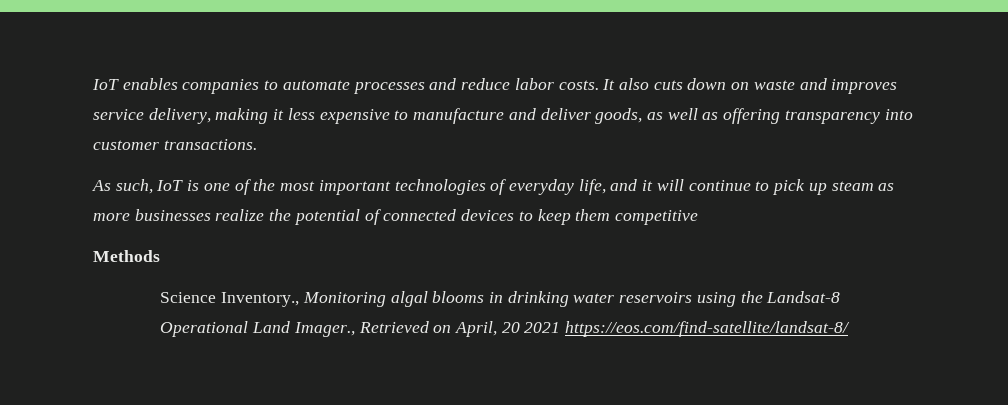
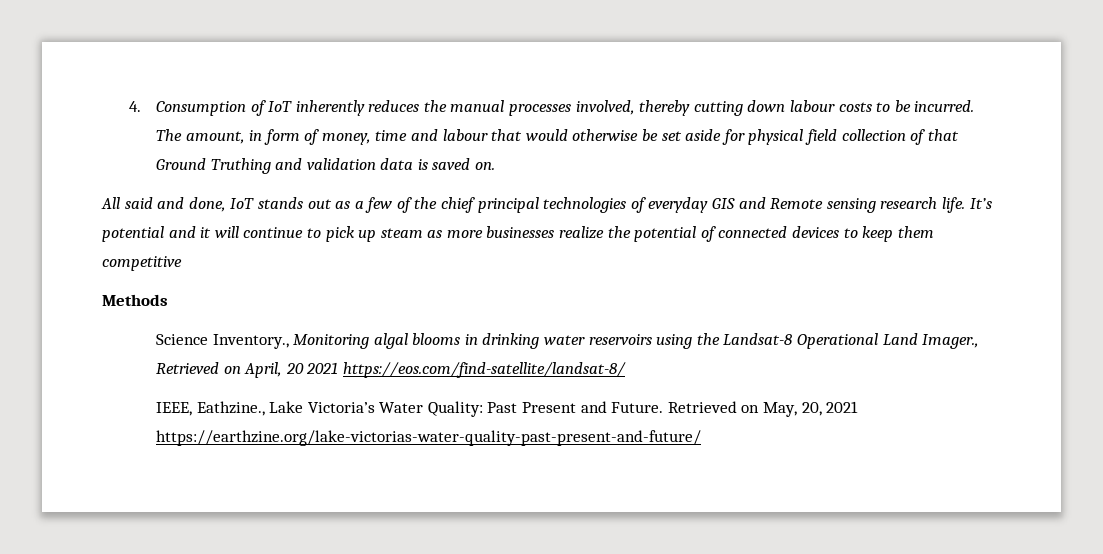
[92,78,898,94] [93,108,913,124] [93,139,257,150] [92,179,606,195] IoT enables companies to automate processes and reduce labor costs. It also cuts down on waste and improves service delivery, making it less expensive to manufacture and deliver goods, as well as offering transparency into customer transactions. // As such, IoT is one of the most important technologies of everyday life, -> [128,100,975,116] [155,129,959,145] [155,158,496,174] [101,197,992,213] [102,226,164,242] 4. Consumption of IoT inherently reduces the manual processes involved, thereby cutting down labour costs to be incurred. The amount, in form of money, time and labour that would otherwise be set aside for physical field collection of that Ground Truthing and validation data is saved on. // All said and done, IoT stands out as a few of the chief principal technologies of everyday GIS and Remote sensing research life. It’s potential
(851, 329) none -> [155,401,859,417] [155,430,701,446] // IEEE, Eathzine., Lake Victoria’s Water Quality: Past Present and Future. Retrieved on May, 20, 2021 https://earthzine.org/lake-victorias-water-quality-past-present-and-future/

